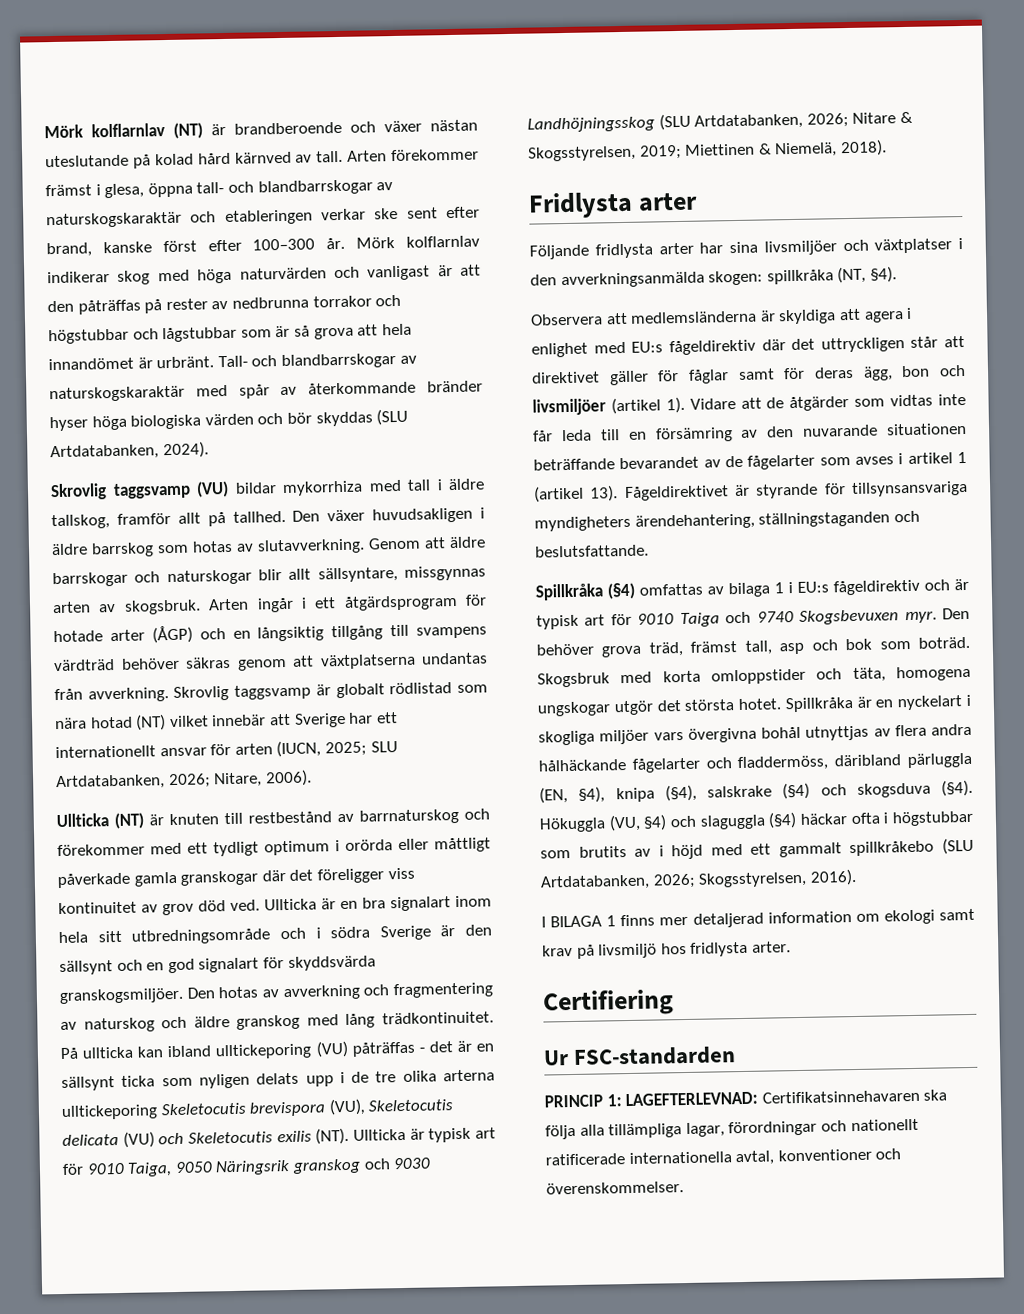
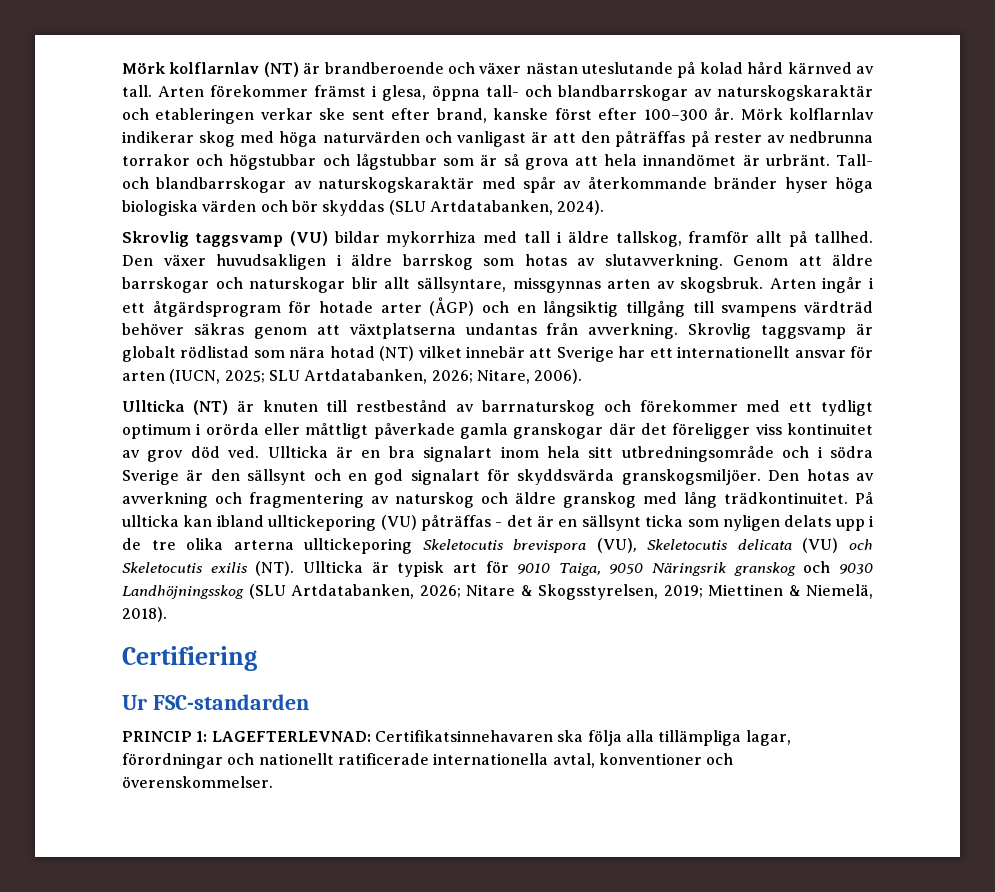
[528,191,699,219] [529,237,963,260] [530,266,897,289] [530,307,913,326] [531,335,965,358] [531,364,966,386] [532,393,966,416] [533,422,967,443] [533,451,967,471] [533,480,968,503] [534,510,920,532] [535,544,649,558] [535,578,969,601] [536,607,970,630] [536,636,971,658] [537,665,971,688] [537,694,971,717] [538,723,972,746] [538,752,973,773] [539,779,973,804] [539,810,974,833] [540,837,974,860] [540,868,857,891] [541,908,975,928] [542,941,791,959] // Fridlysta arter // Följande fridlysta arter har sina livsmiljöer och växtplatser i den avverkningsanmälda skogen: spillkråka (NT, §4). // Observera att medlemsländerna är skyldiga att agera i enlighet med EU:s fågeldirektiv där det uttryckligen står att direktivet gäller för fåglar samt för deras ägg, bon och livsmiljöer (artikel 1). Vidare att de åtgärder som vidtas inte får leda till en försämring av den nuvarande situationen beträffande bevarandet av de fågelarter som avses i artikel 1 (artikel 13). Fågeldirektivet är styrande för tillsynsansvariga myndigheters ärendehantering, ställningstaganden och beslutsfattande. // Spillkråka (§4) omfattas av bilaga 1 i EU:s fågeldirektiv och är typisk art för 9010 Taiga och 9740 Skogsbevuxen myr. Den behöver grova träd, främst tall, asp och bok som boträd. Skogsbruk med korta omloppstider och täta, homogena ungskogar utgör det största hotet. Spillkråka är en nyckelart i skogliga miljöer vars övergivna bohål utnyttjas av flera andra hålhäckande fågelarter och fladdermöss, däribland pärluggla (EN, §4), knipa (§4), salskrake (§4) och skogsduva (§4). Hökuggla (VU, §4) och slaguggla (§4) häckar ofta i högstubbar som brutits av i höjd med ett gammalt spillkråkebo (SLU Artdatabanken, 2026; Skogsstyrelsen, 2016). // I BILAGA 1 finns mer detaljerad information om ekologi samt krav på livsmiljö hos fridlysta arter. -> (167, 614) none

